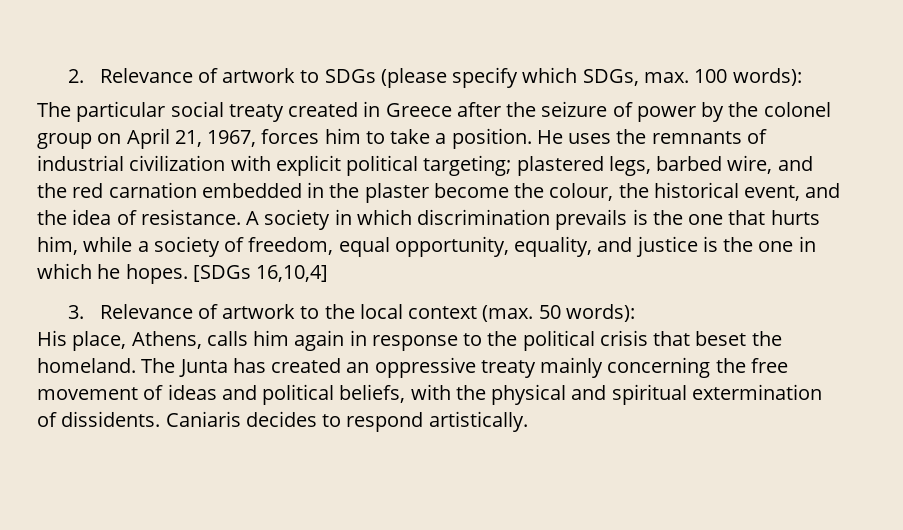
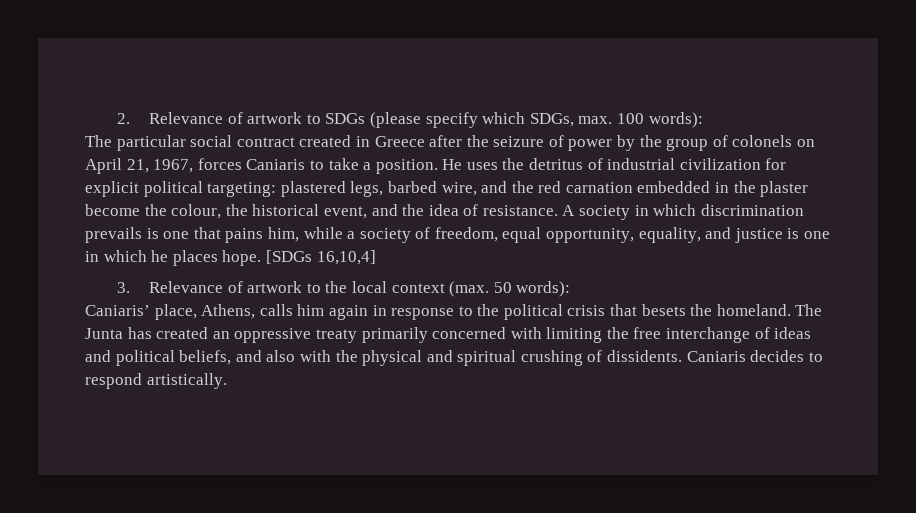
[228,104,284,122] treaty -> [236,137,295,147] contract
[763,102,831,117] [37,133,92,149] colonel group -> [666,135,793,151] group of colonels
[324,128,361,144] him -> [246,159,306,170] Caniaris
[651,131,742,144] remnants -> [529,158,584,170] detritus
[230,155,271,171] with -> [765,158,787,170] for
[423,155,512,176] targeting; -> [207,182,277,197] targeting:
[652,210,683,225] the -> (159, 233) none
[770,210,820,225] hurts -> [225,228,264,243] pains
[723,237,754,252] the -> (800, 233) none
[125,264,188,284] hopes. -> [172,250,262,266] places hope.
[37,330,67,346] His -> [85,305,150,316] Caniaris’
[695,331,747,346] beset -> [641,304,686,316] besets
[540,357,711,378] mainly concerning -> [361,327,603,343] primarily concerned with limiting
[37,387,138,400] movement -> [666,327,751,343] interchange
(406, 393) none -> [235,350,296,362] and also
[691,384,822,400] extermination -> [520,350,583,366] crushing

